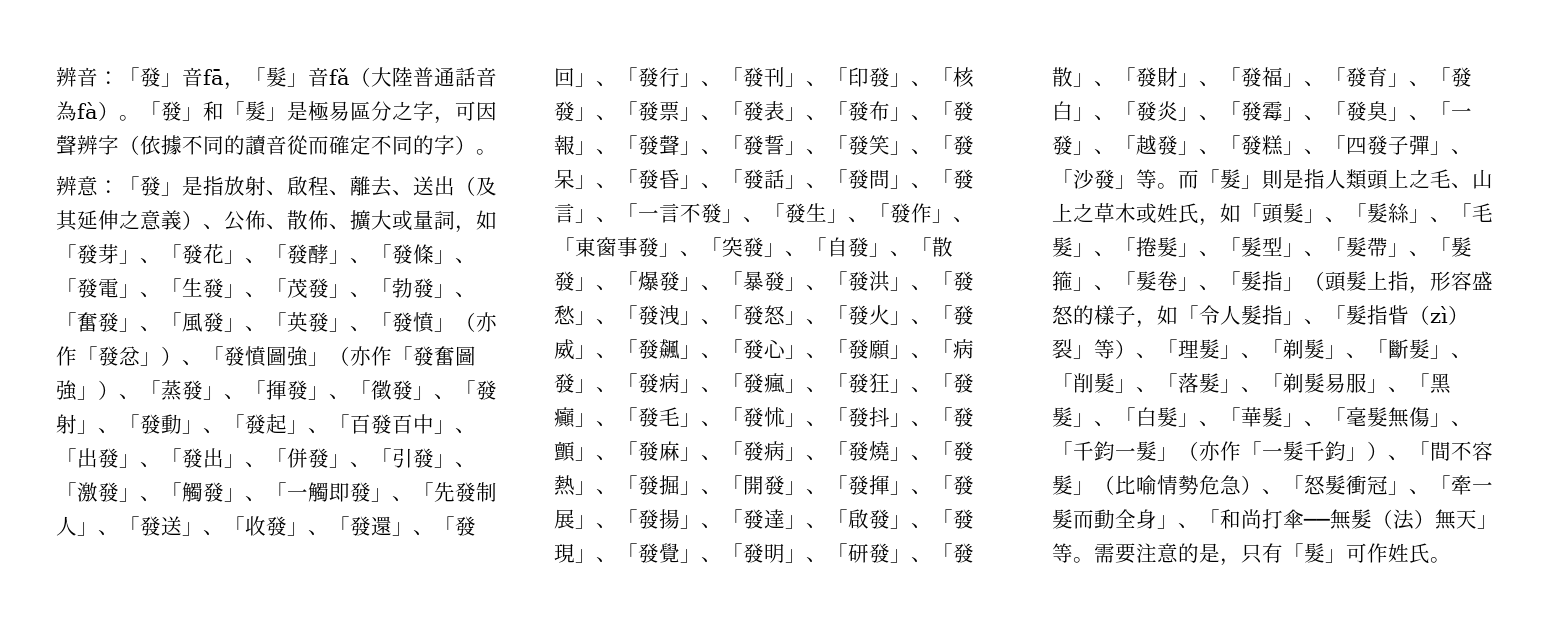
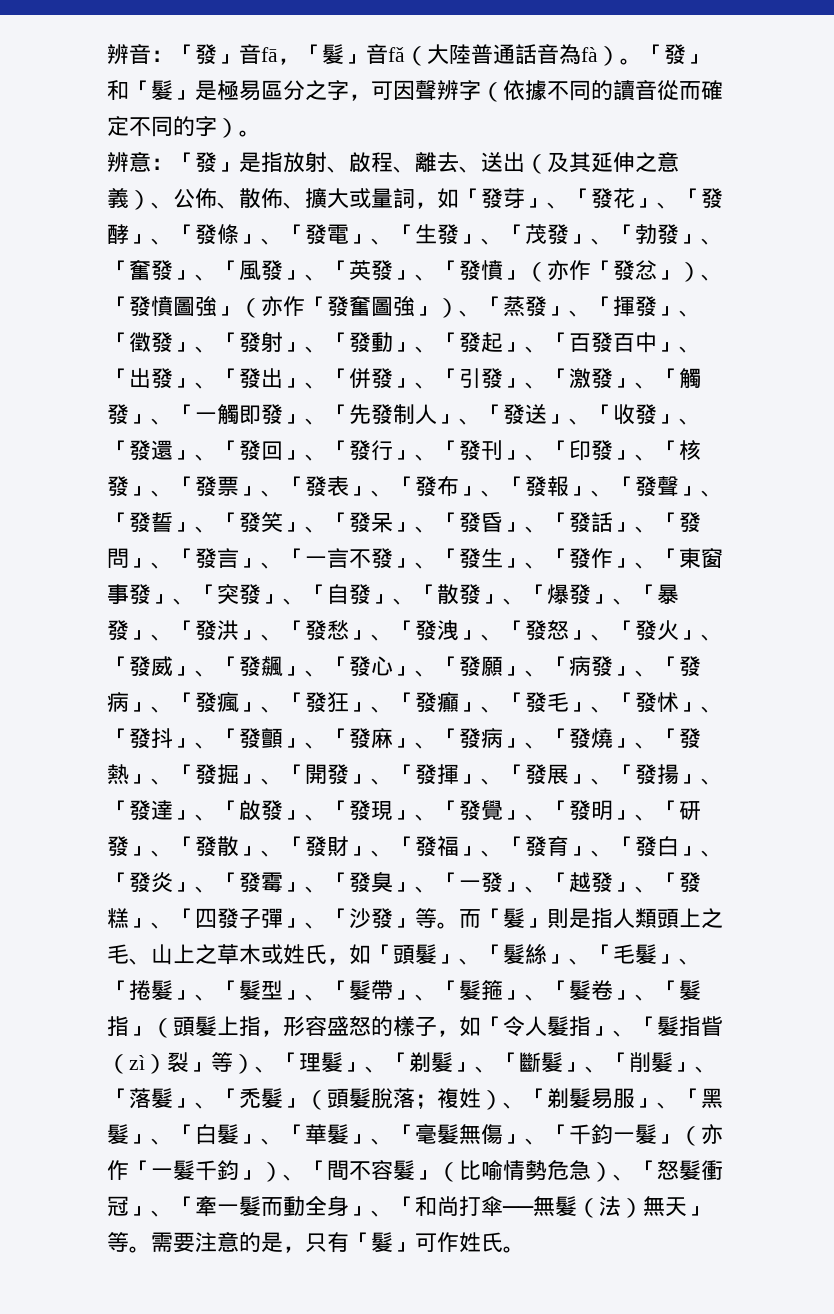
(1283, 382) none -> [239,1088,547,1110] 禿髮」（頭髮脫落；複姓）、「

